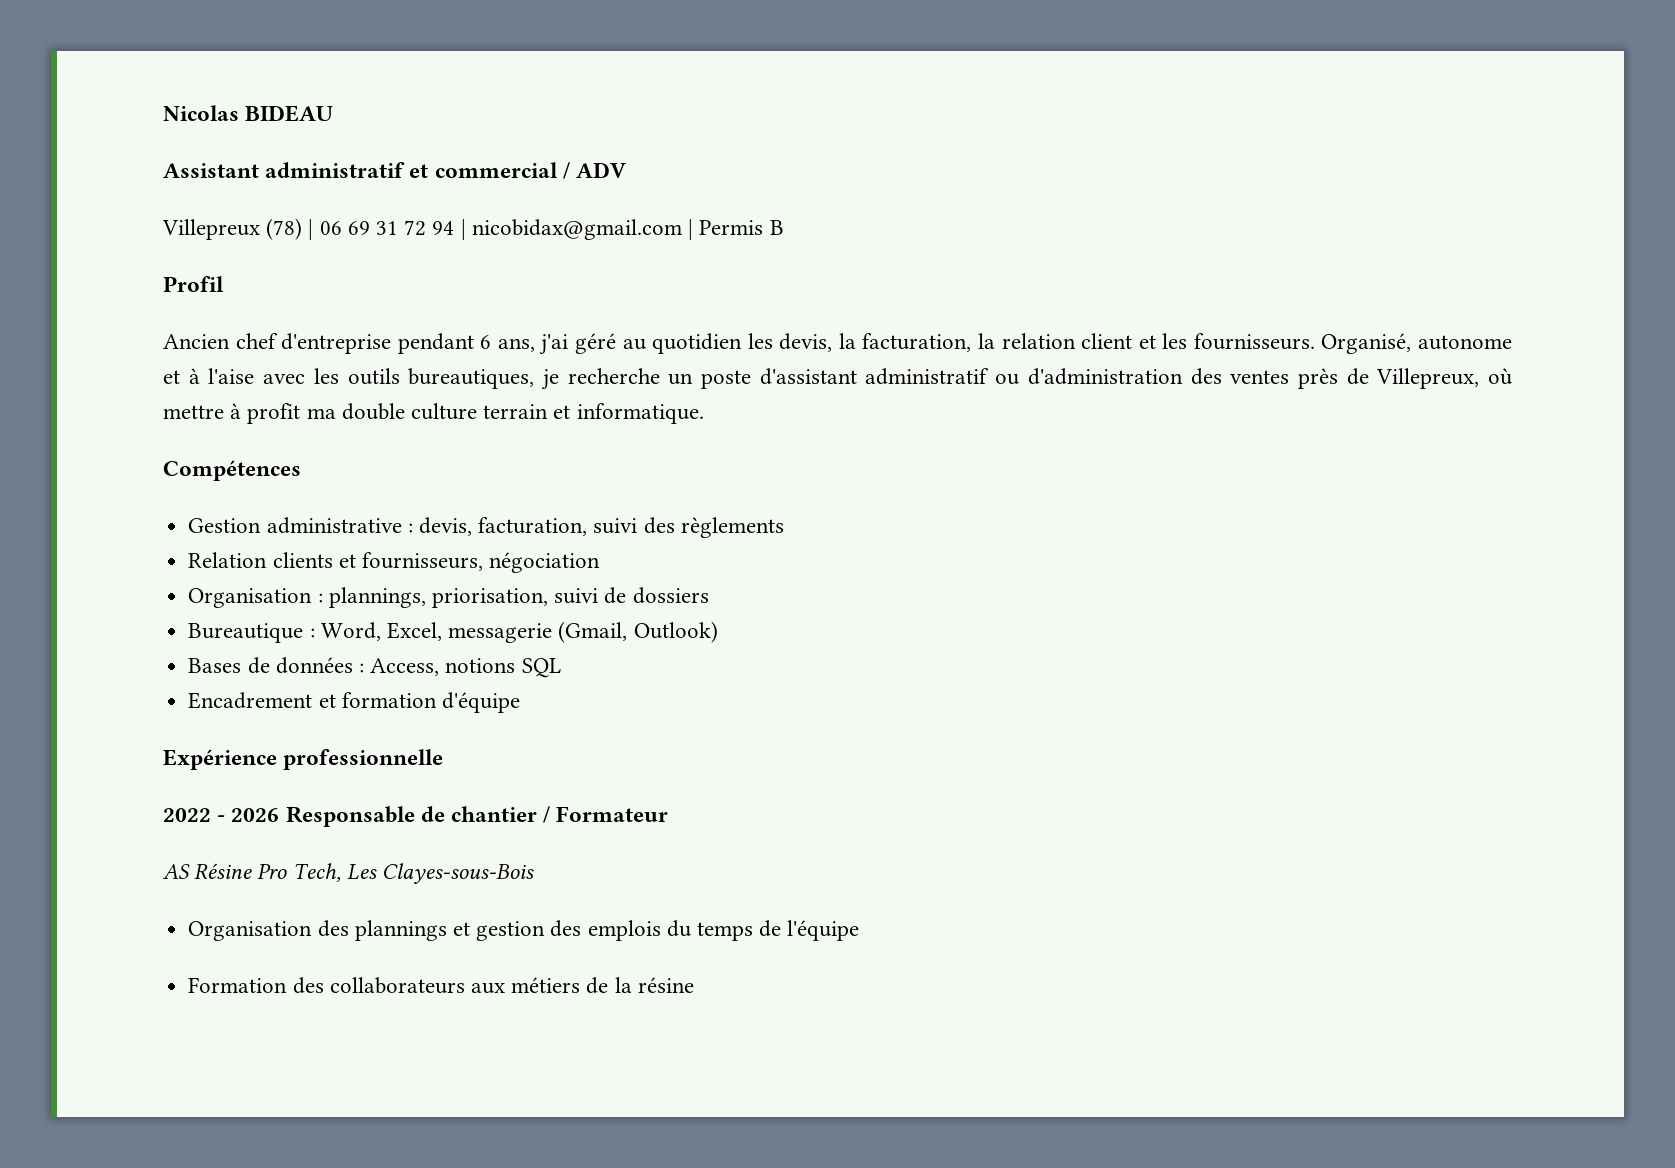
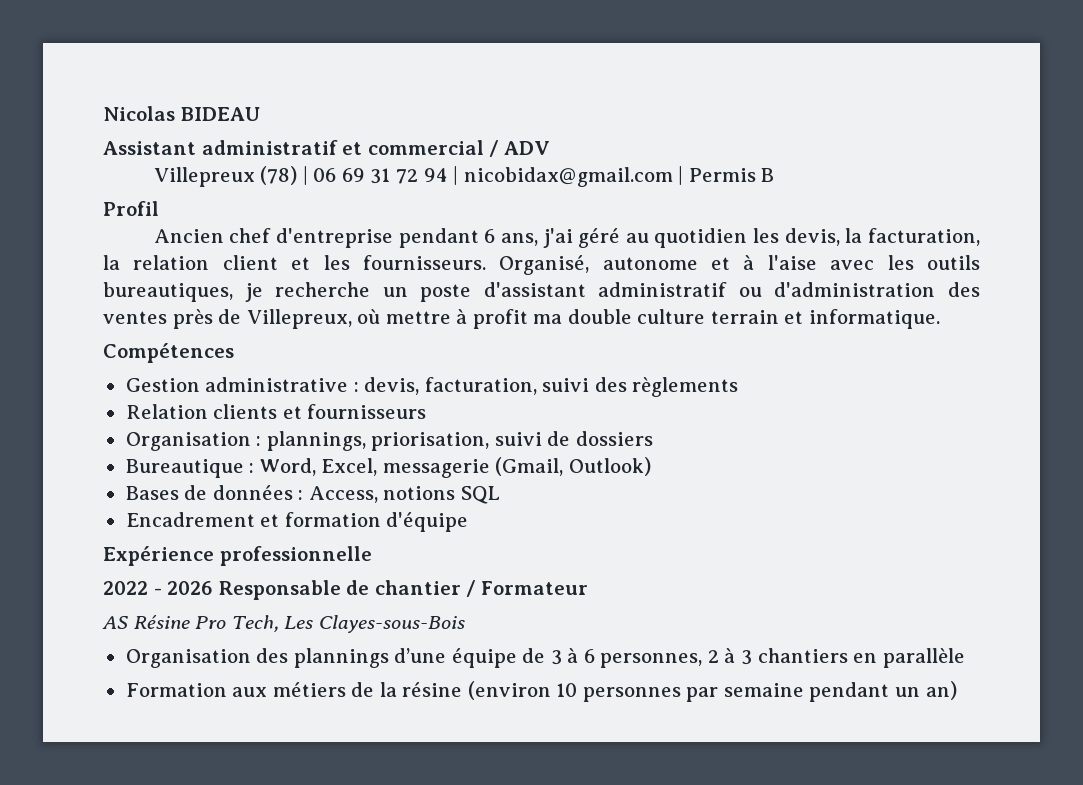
[361,552,601,573] fournisseurs, négociation -> [307,404,427,419] fournisseurs
[452,920,860,941] et gestion des emplois du temps de l'équipe -> [394,648,965,668] d’une équipe de 3 à 6 personnes, 2 à 3 chantiers en parallèle
[292,977,465,994] des collaborateurs -> (227, 690) none
(694, 985) none -> [467,681,957,702] (environ 10 personnes par semaine pendant un an)

